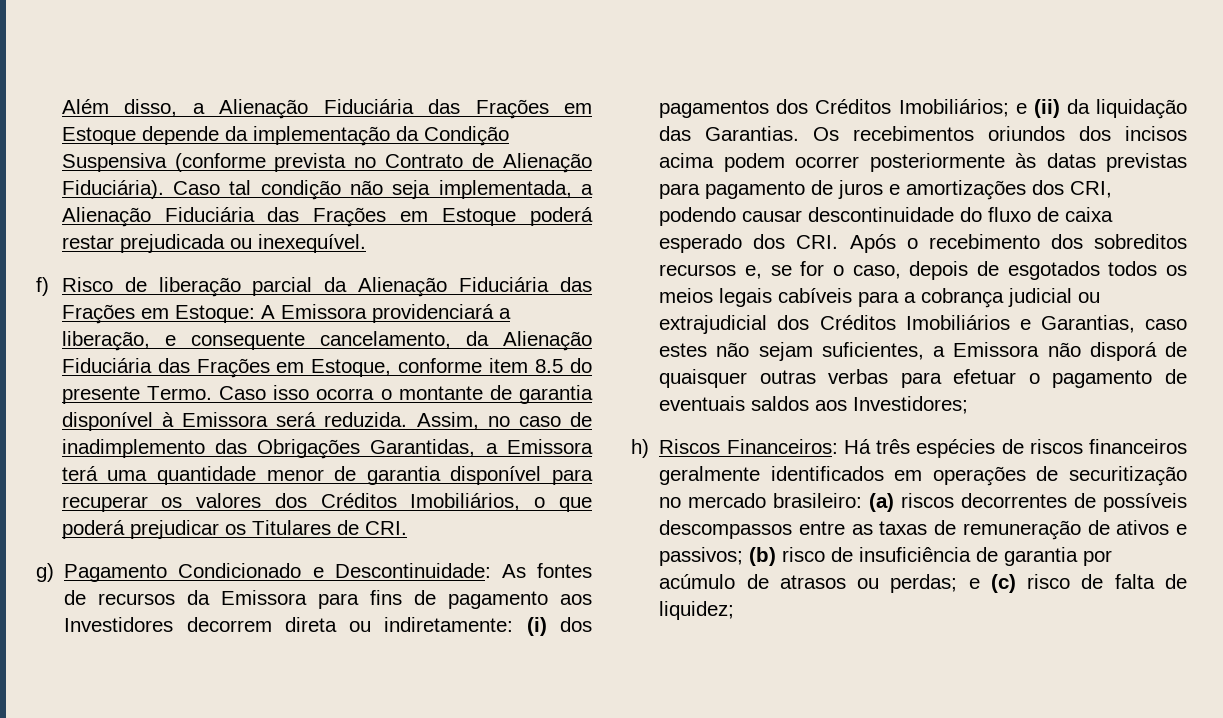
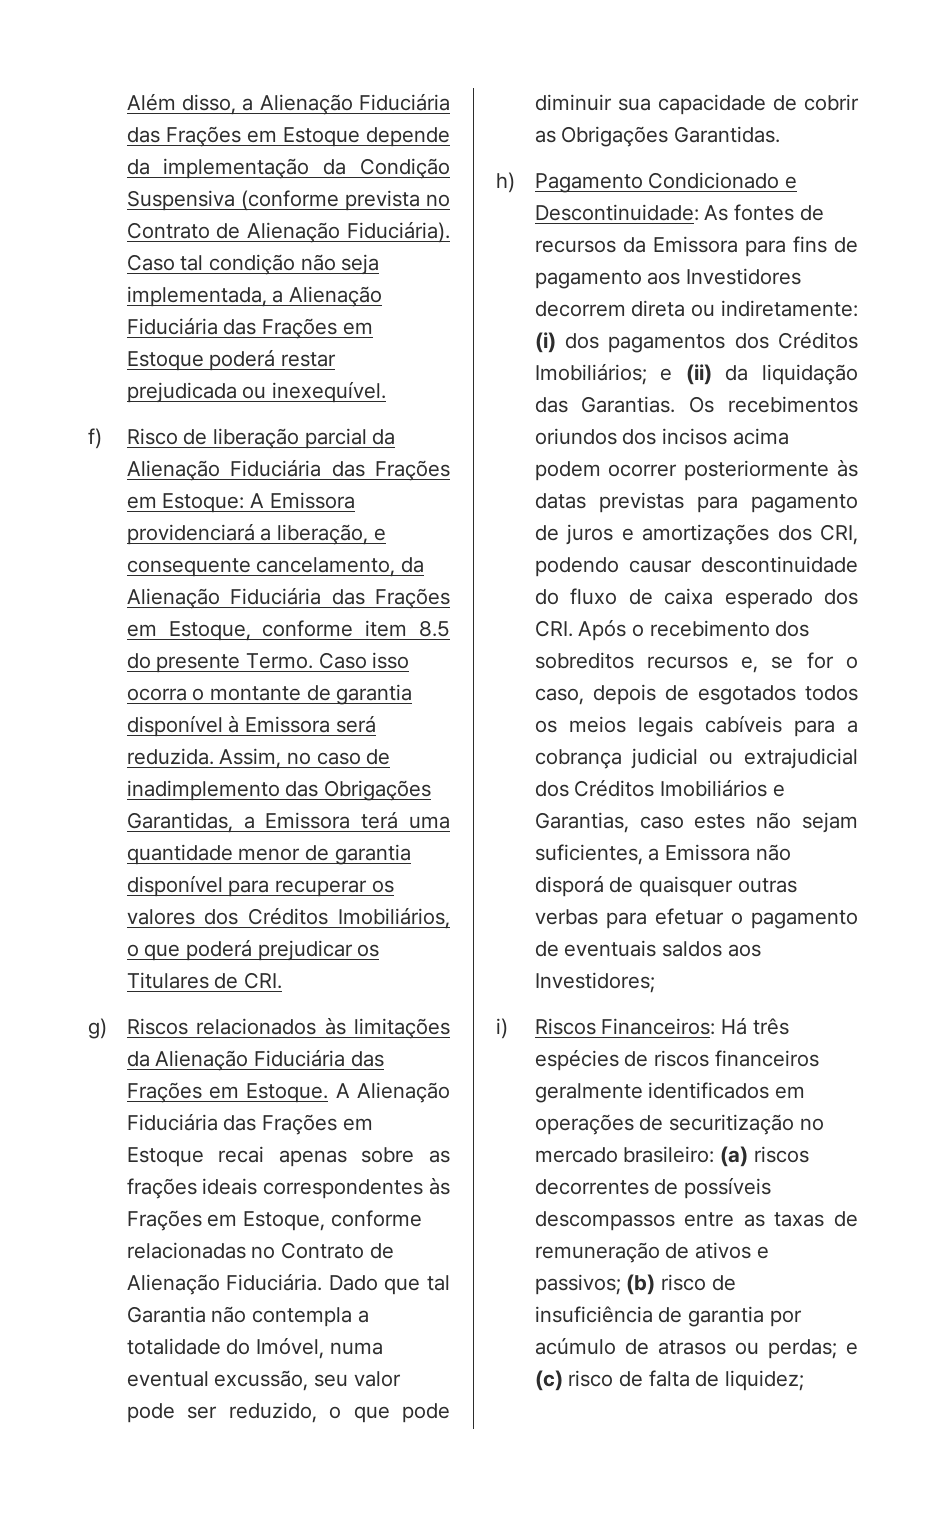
(54, 572) none -> [126,1017,450,1039] [126,1049,384,1071] [126,1082,450,1103] [126,1113,373,1135] [126,1146,450,1167] [126,1177,450,1199] [126,1210,422,1231] [126,1242,394,1259] [126,1273,450,1295] [126,1306,369,1327] [126,1337,383,1359] [126,1370,401,1391] [126,1402,450,1423] [534,94,859,115] [534,126,781,147] [496,172,515,193] Riscos relacionados às limitações da Alienação Fiduciária das Frações em Estoque. A Alienação Fiduciária das Frações em Estoque recai apenas sobre as frações ideais correspondentes às Frações em Estoque, conforme relacionadas no Contrato de Alienação Fiduciária. Dado que tal Garantia não contempla a totalidade do Imóvel, numa eventual excussão, seu valor pode ser reduzido, o que pode diminuir sua capacidade de cobrir as Obrigações Garantidas. // h)
[631,439,649,458] h) -> [496,1018,508,1039] i)

